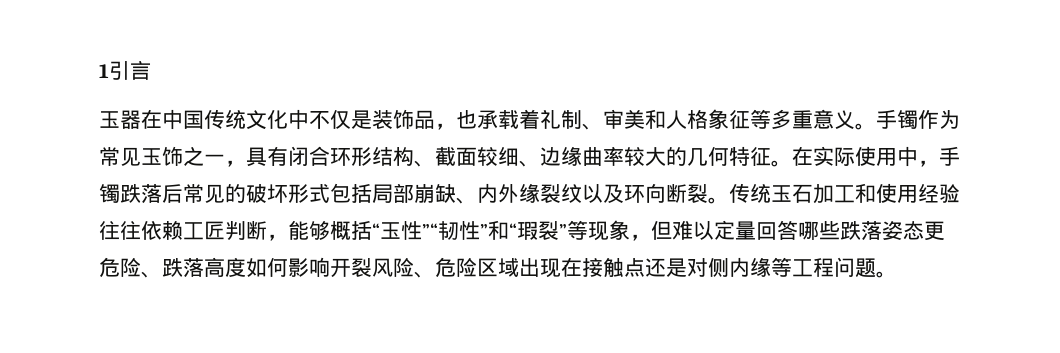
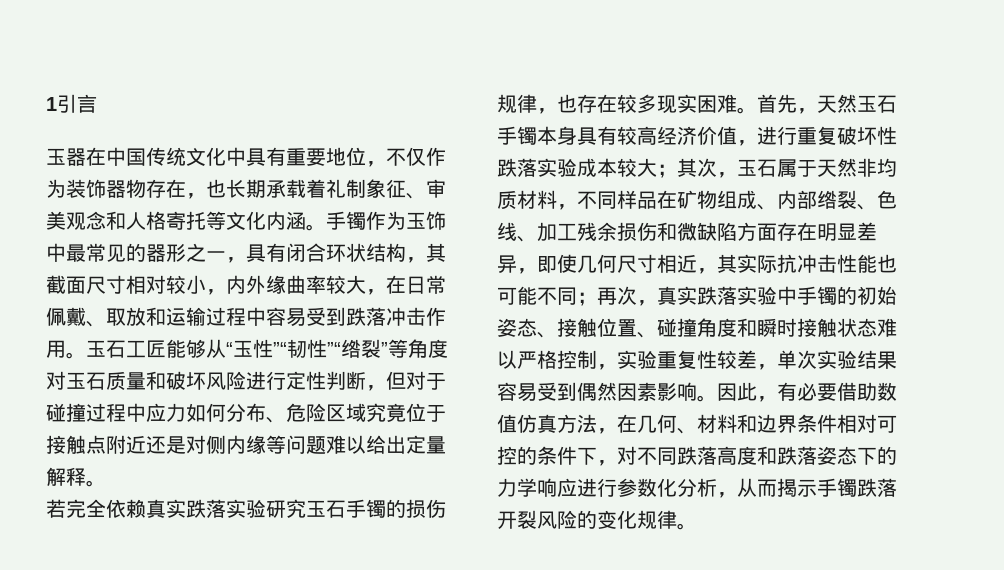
[309,109,960,130] [99,146,960,167] [99,183,960,204] [99,220,945,241] [99,257,876,278] 不仅是装饰品，也承载着礼制、审美和人格象征等多重意义。手镯作为常见玉饰之一，具有闭合环形结构、截面较细、边缘曲率较大的几何特征。在实际使用中，手镯跌落后常见的破坏形式包括局部崩缺、内外缘裂纹以及环向断裂。传统玉石加工和使用经验往往依赖工匠判断，能够概括“玉性”“韧性”和“瑕裂”等现象，但难以定量回答哪些跌落姿态更危险、跌落高度如何影响开裂风险、危险区域出现在接触点还是对侧内缘等工程问题 -> [246,147,446,167] [46,179,446,199] [46,211,446,231] [46,243,446,263] [46,275,446,295] [46,307,446,327] [46,339,448,359] [46,371,446,391] [46,403,446,423] [46,435,446,454] [46,467,106,487] [46,499,446,518] [497,94,897,114] [497,126,897,146] [497,158,897,178] [497,190,897,210] [497,222,877,242] [497,254,897,274] [497,286,897,306] [497,318,897,338] [497,350,897,370] [497,382,897,402] [497,414,897,434] [497,446,897,466] [497,478,897,498] [497,510,677,529] 具有重要地位，不仅作为装饰器物存在，也长期承载着礼制象征、审美观念和人格寄托等文化内涵。手镯作为玉饰中最常见的器形之一，具有闭合环状结构，其截面尺寸相对较小，内外缘曲率较大，在日常佩戴、取放和运输过程中容易受到跌落冲击作用。玉石工匠能够从“玉性”“韧性”“绺裂”等角度对玉石质量和破坏风险进行定性判断，但对于碰撞过程中应力如何分布、危险区域究竟位于接触点附近还是对侧内缘等问题难以给出定量解释。 // 若完全依赖真实跌落实验研究玉石手镯的损伤规律，也存在较多现实困难。首先，天然玉石手镯本身具有较高经济价值，进行重复破坏性跌落实验成本较大；其次，玉石属于天然非均质材料，不同样品在矿物组成、内部绺裂、色线、加工残余损伤和微缺陷方面存在明显差异，即使几何尺寸相近，其实际抗冲击性能也可能不同；再次，真实跌落实验中手镯的初始姿态、接触位置、碰撞角度和瞬时接触状态难以严格控制，实验重复性较差，单次实验结果容易受到偶然因素影响。因此，有必要借助数值仿真方法，在几何、材料和边界条件相对可控的条件下，对不同跌落高度和跌落姿态下的力学响应进行参数化分析，从而揭示手镯跌落开裂风险的变化规律

